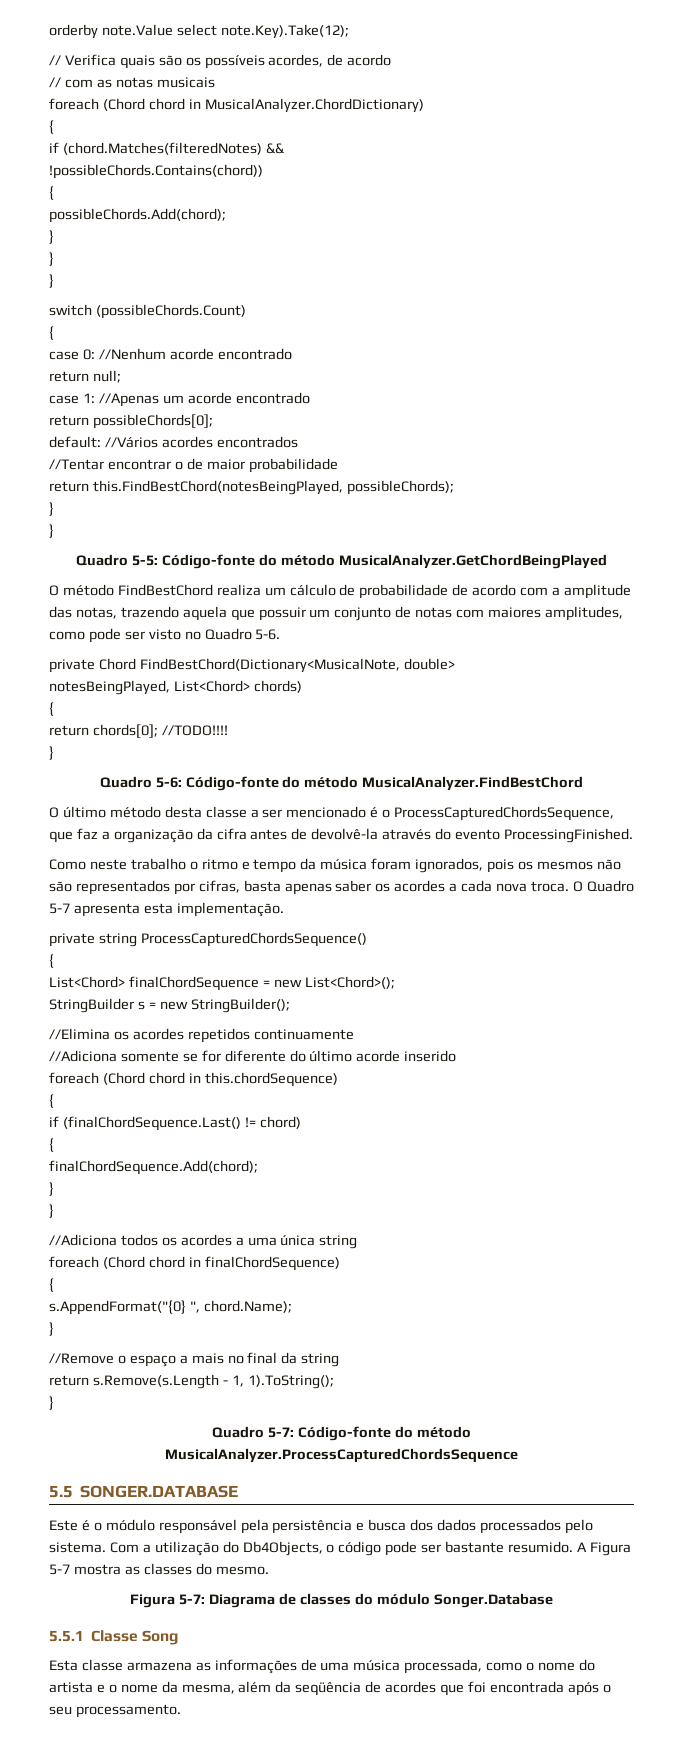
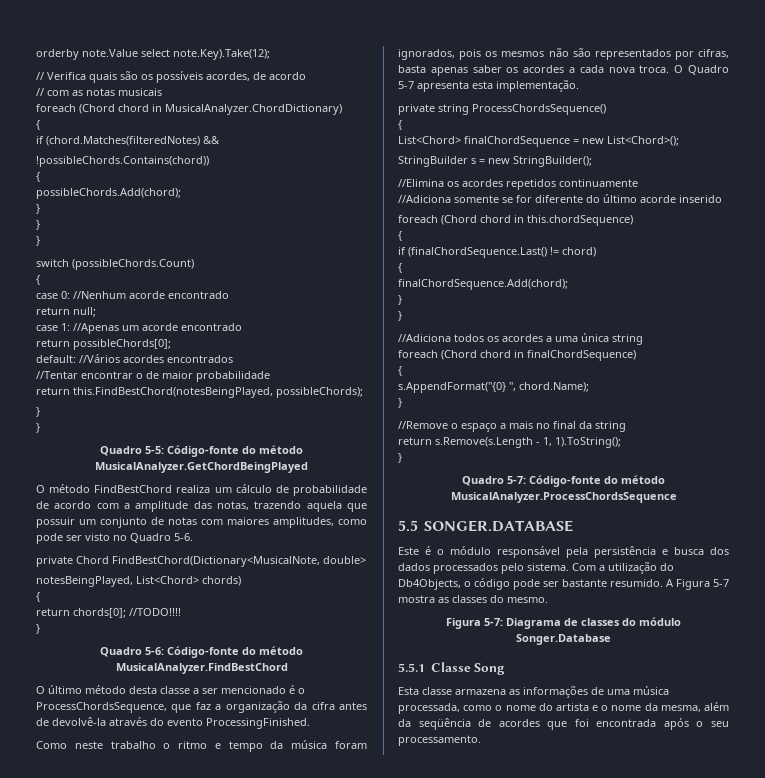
[394,806,615,821] ProcessCapturedChordsSequence, -> [36,702,167,713] ProcessChordsSequence,
[140,932,367,947] ProcessCapturedChordsSequence() -> [472,104,606,115] ProcessChordsSequence()
[165,1448,518,1463] MusicalAnalyzer.ProcessCapturedChordsSequence -> [450,492,677,503] MusicalAnalyzer.ProcessChordsSequence

